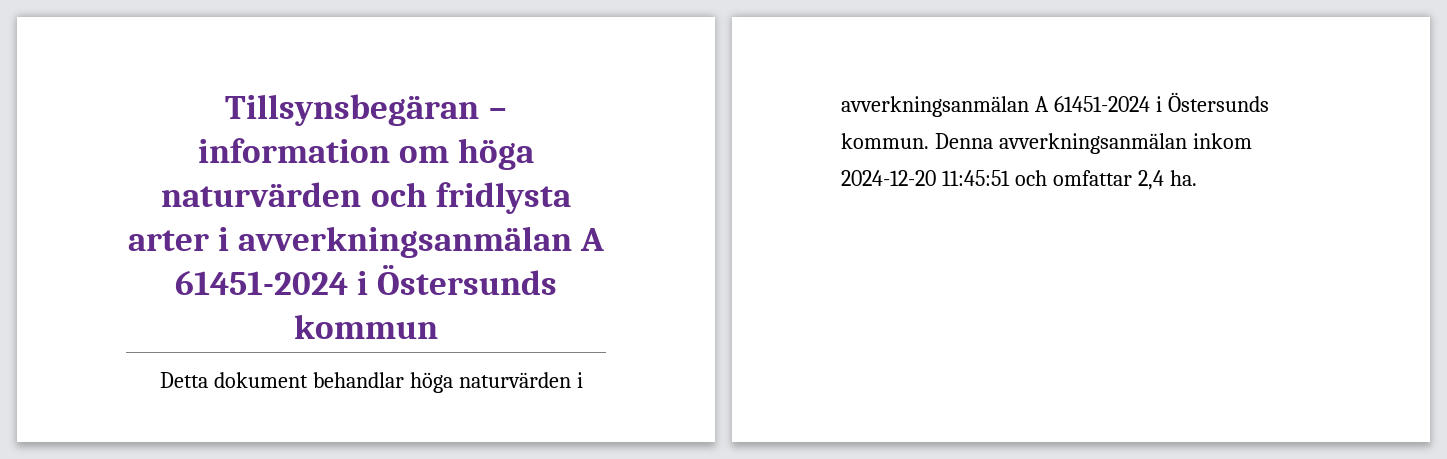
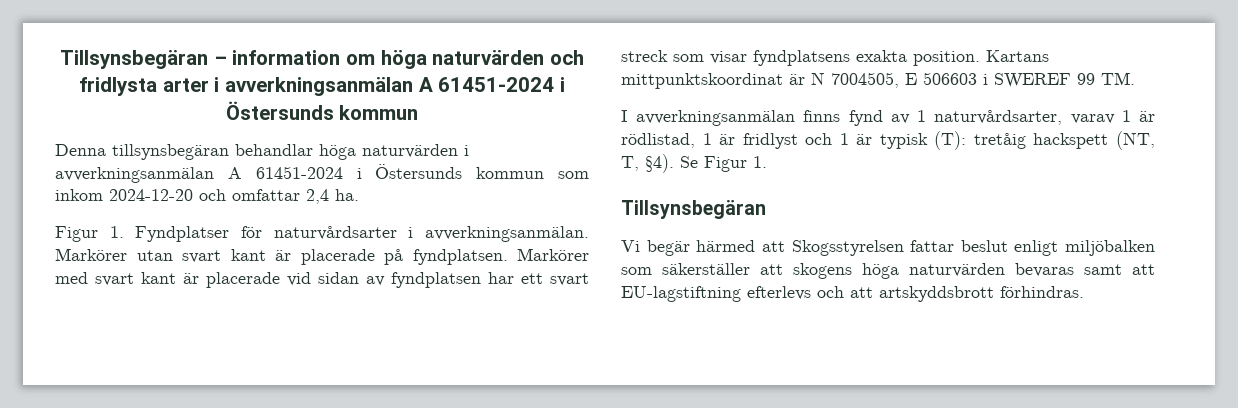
[160,372,309,388] Detta dokument -> [55,144,229,160] Denna tillsynsbegäran
[841,133,1187,154] kommun. Denna avverkningsanmälan -> [476,167,589,179] kommun som
[941,170,1010,186] 11:45:51 -> (193, 195) none
(1197, 178) none -> [55,226,589,242] [55,248,589,265] [55,272,589,288] [621,50,1049,66] [621,72,1135,89] [621,110,1155,126] [621,131,1155,150] [621,154,767,173] [621,200,766,219] [621,240,1155,256] [621,263,1155,279] [621,286,1084,302] // Figur 1. Fyndplatser för naturvårdsarter i avverkningsanmälan. Markörer utan svart kant är placerade på fyndplatsen. Markörer med svart kant är placerade vid sidan av fyndplatsen har ett svart streck som visar fyndplatsens exakta position. Kartans mittpunktskoordinat är N 7004505, E 506603 i SWEREF 99 TM. // I avverkningsanmälan finns fynd av 1 naturvårdsarter, varav 1 är rödlistad, 1 är fridlyst och 1 är typisk (T): tretåig hackspett (NT, T, §4). Se Figur 1. // Tillsynsbegäran // Vi begär härmed att Skogsstyrelsen fattar beslut enligt miljöbalken som säkerställer att skogens höga naturvärden bevaras samt att EU-lagstiftning efterlevs och att artskyddsbrott förhindras.

